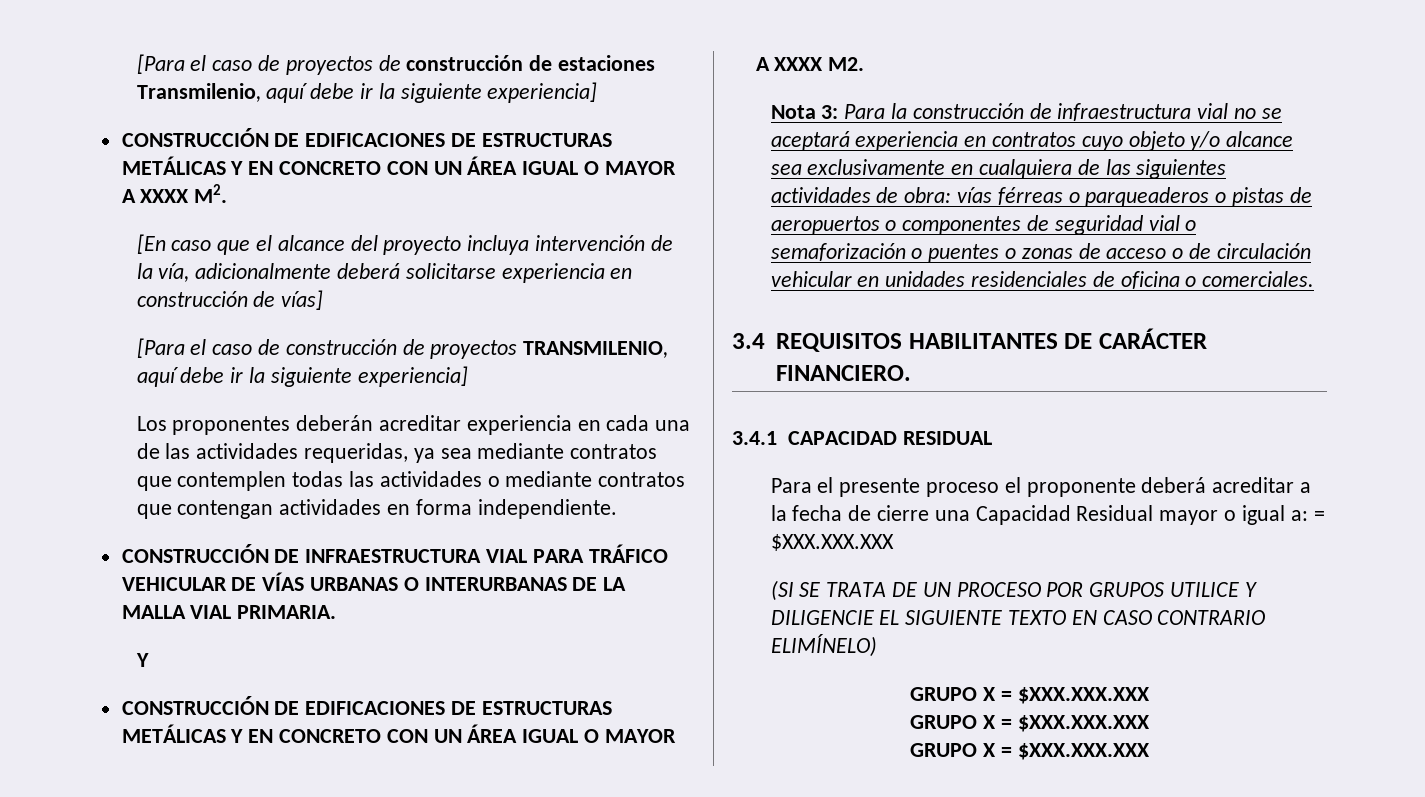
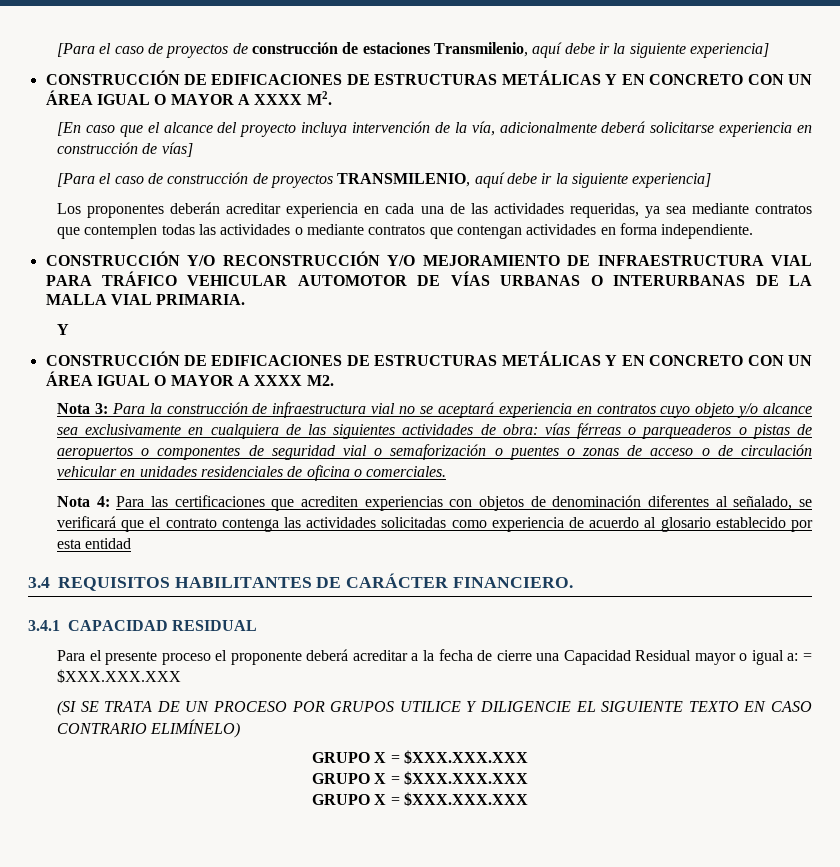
(269, 553) none -> [187,251,560,266] Y/O RECONSTRUCCIÓN Y/O MEJORAMIENTO
(227, 584) none -> [297,275,407,286] AUTOMOTOR
(1315, 279) none -> [57,495,813,511] [57,516,813,532] [57,538,132,549] // Nota 4: Para las certificaciones que acrediten experiencias con objetos de denominación diferentes al señalado, se verificará que el contrato contenga las actividades solicitadas como experiencia de acuerdo al glosario establecido por esta entidad

